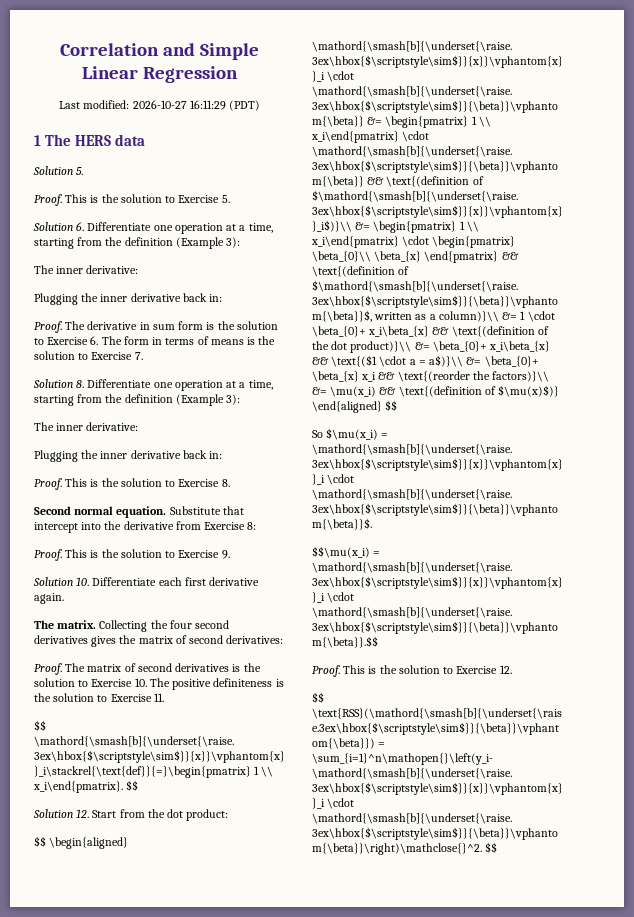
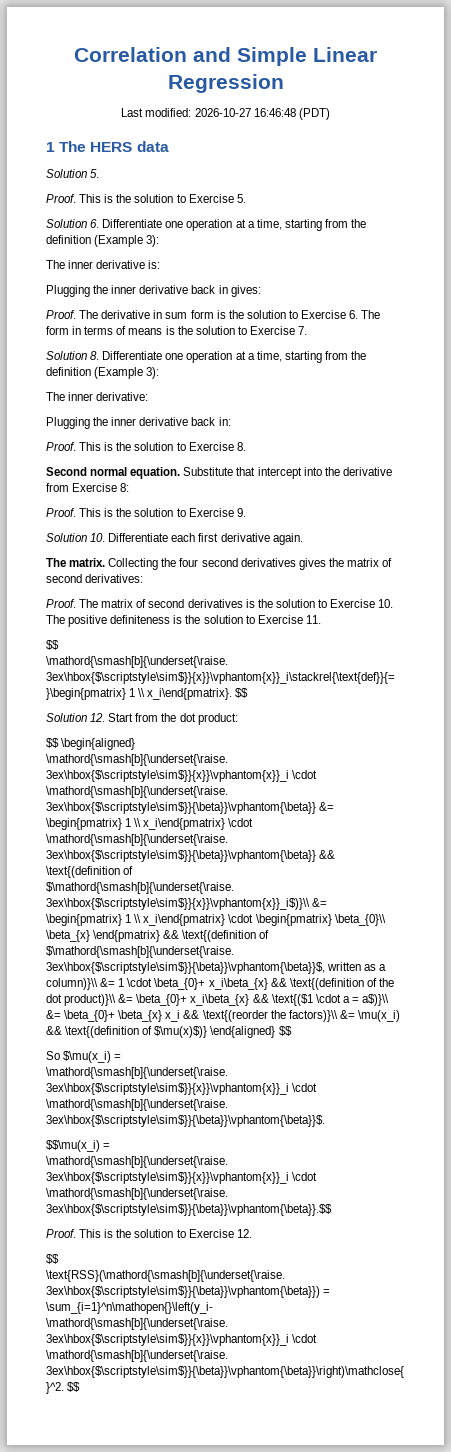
[189,100,226,110] 16:11:29 -> [253,108,296,117] 16:46:48
[86,265,139,274] [34,293,223,305] derivative: // Plugging the inner derivative back in: -> [96,260,161,269] [46,285,261,297] derivative is: // Plugging the inner derivative back in gives:

